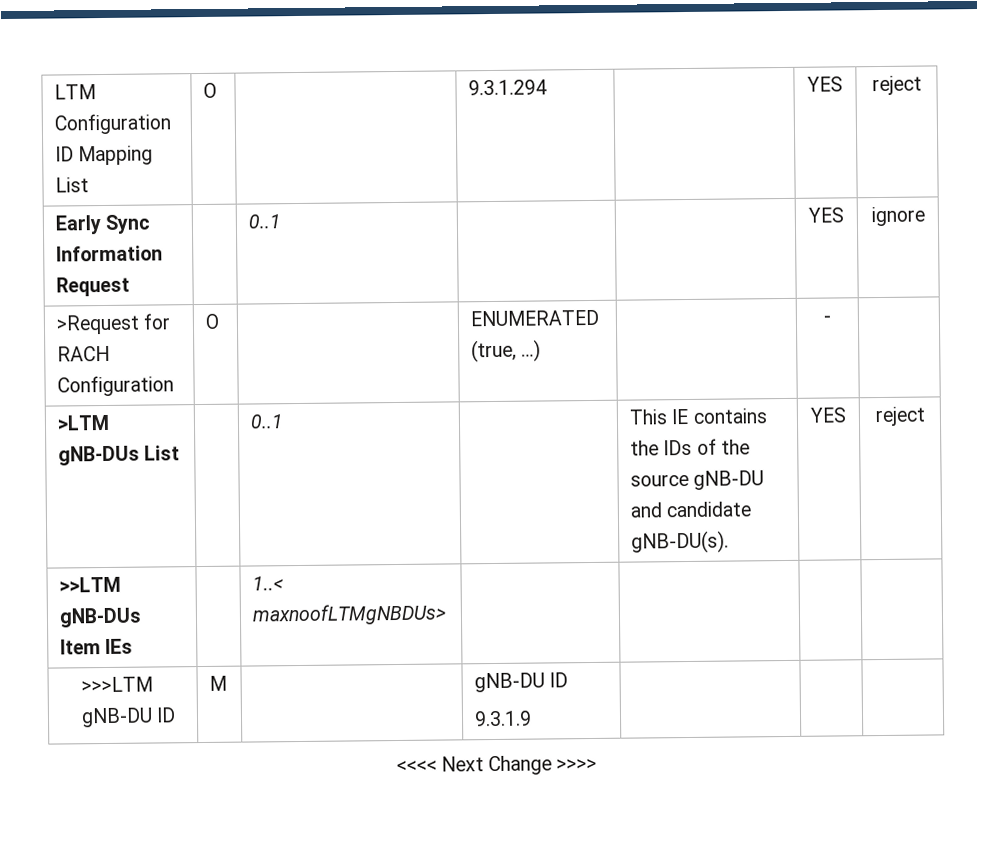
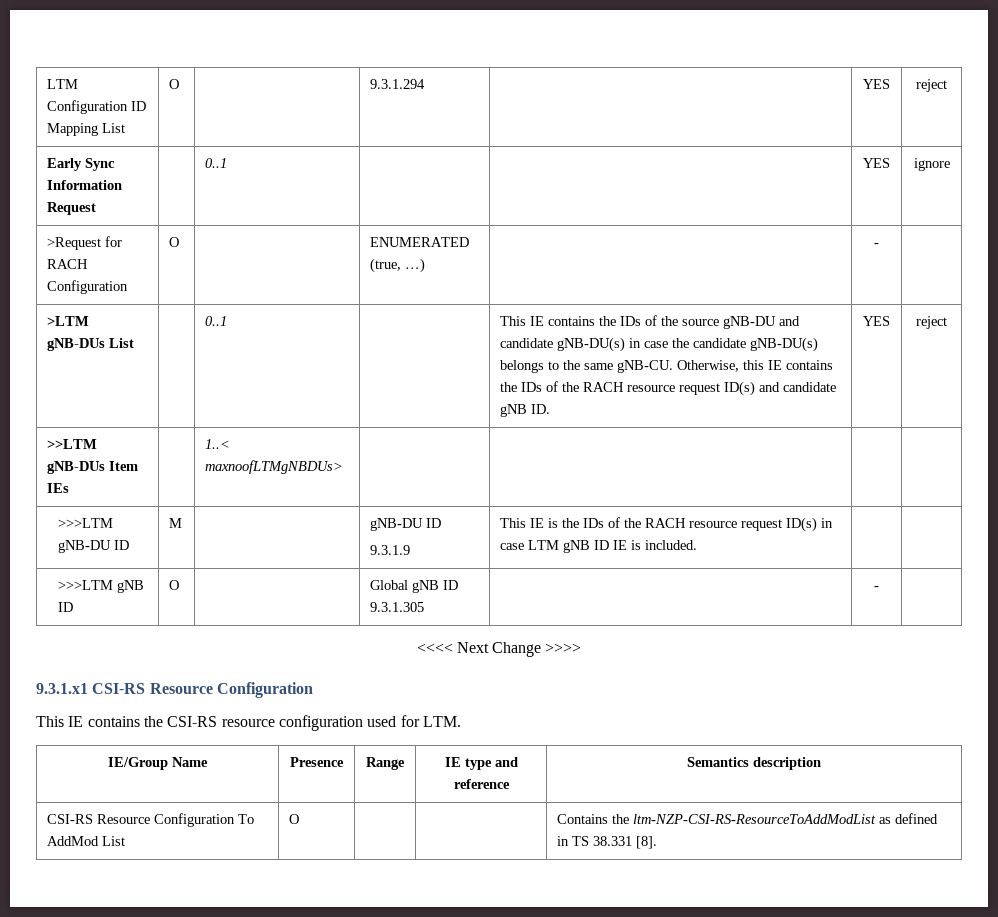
[631,530,730,554] gNB-DU(s). -> [557,337,819,352] [500,360,834,373] [500,381,837,396] [500,404,551,417] gNB-DU(s) in case the candidate gNB-DU(s) belongs to the same gNB-CU. Otherwise, this IE contains the IDs of the RACH resource request ID(s) and candidate gNB ID.
[395,755,598,776] | | // <<<< Next Change >>>> -> [500,517,834,532] [500,540,698,553] [58,580,145,593] [58,602,74,612] [169,580,180,590] [370,580,459,593] [370,602,425,612] [874,586,879,590] [416,642,582,657] [36,682,313,698] [36,715,461,731] [108,757,208,770] [290,757,344,767] [366,757,405,770] [444,757,518,770] [453,779,510,789] [687,757,821,770] [47,813,255,827] [47,836,126,846] [289,814,300,824] [557,813,939,824] [557,836,658,849] This IE is the IDs of the RACH resource request ID(s) in case LTM gNB ID IE is included. | | // >>>LTM gNB ID | O | | Global gNB ID 9.3.1.305 | | - | // <<<< Next Change >>>> // 9.3.1.x1 CSI-RS Resource Configuration // This IE contains the CSI-RS resource configuration used for LTM. // IE/Group Name | Presence | Range | IE type and reference | Semantics description // CSI-RS Resource Configuration To AddMod List | O | | | Contains the ltm-NZP-CSI-RS-ResourceToAddModList as defined in TS 38.331 [8].

